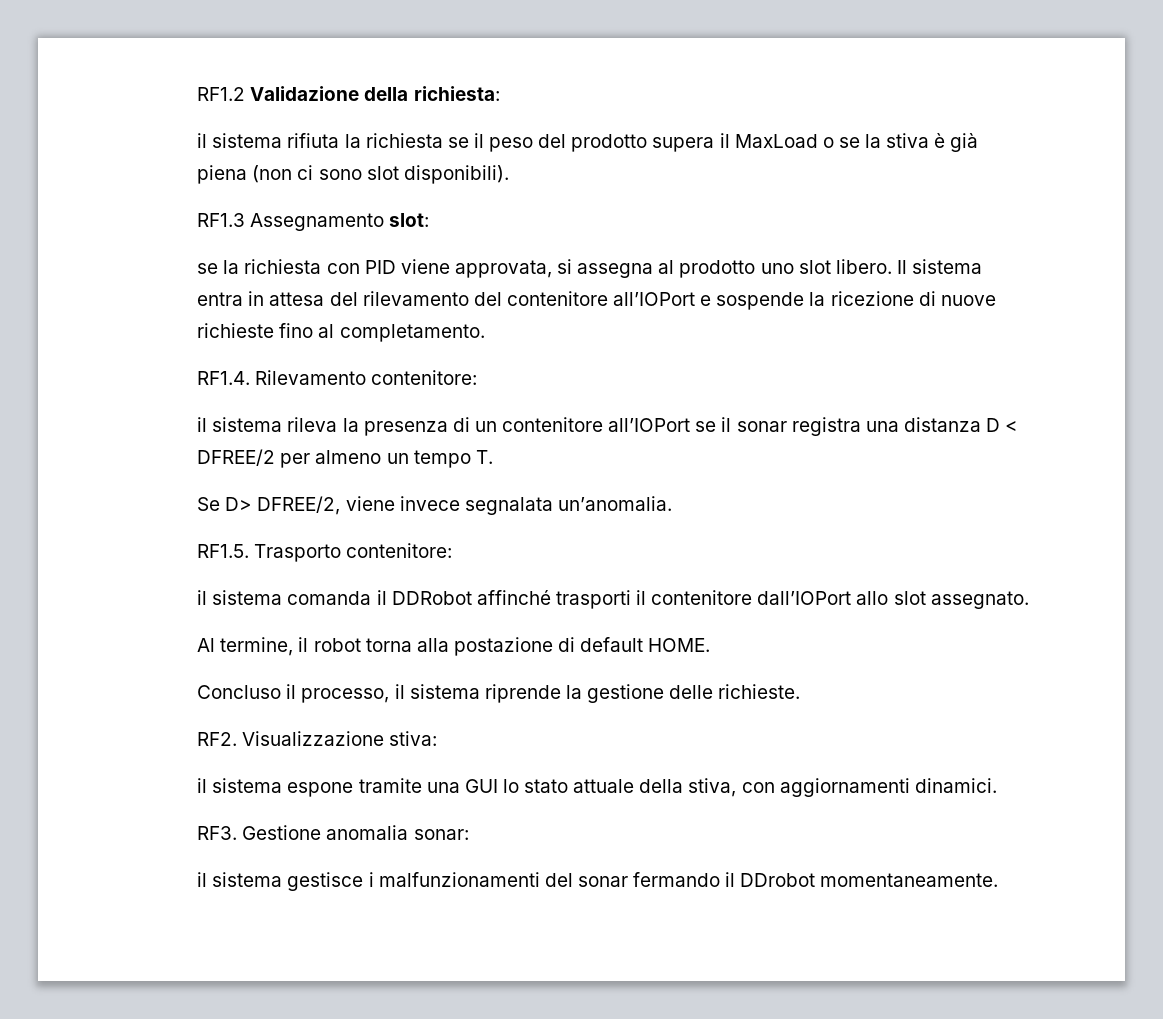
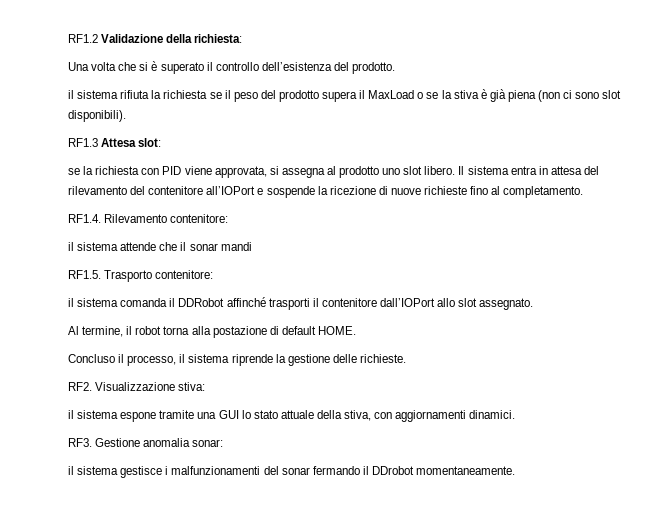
(500, 93) none -> [67,61,396,74] // Una volta che si è superato il controllo dell’esistenza del prodotto.
[250,213,385,231] Assegnamento -> [101,138,137,147] Attesa
[287,417,1019,436] [197,449,493,468] [197,496,672,515] rileva la presenza di un contenitore all’IOPort se il sonar registra una distanza D < DFREE/2 per almeno un tempo T. // Se D> DFREE/2, viene invece segnalata un’anomalia. -> [120,242,252,251] attende che il sonar mandi

